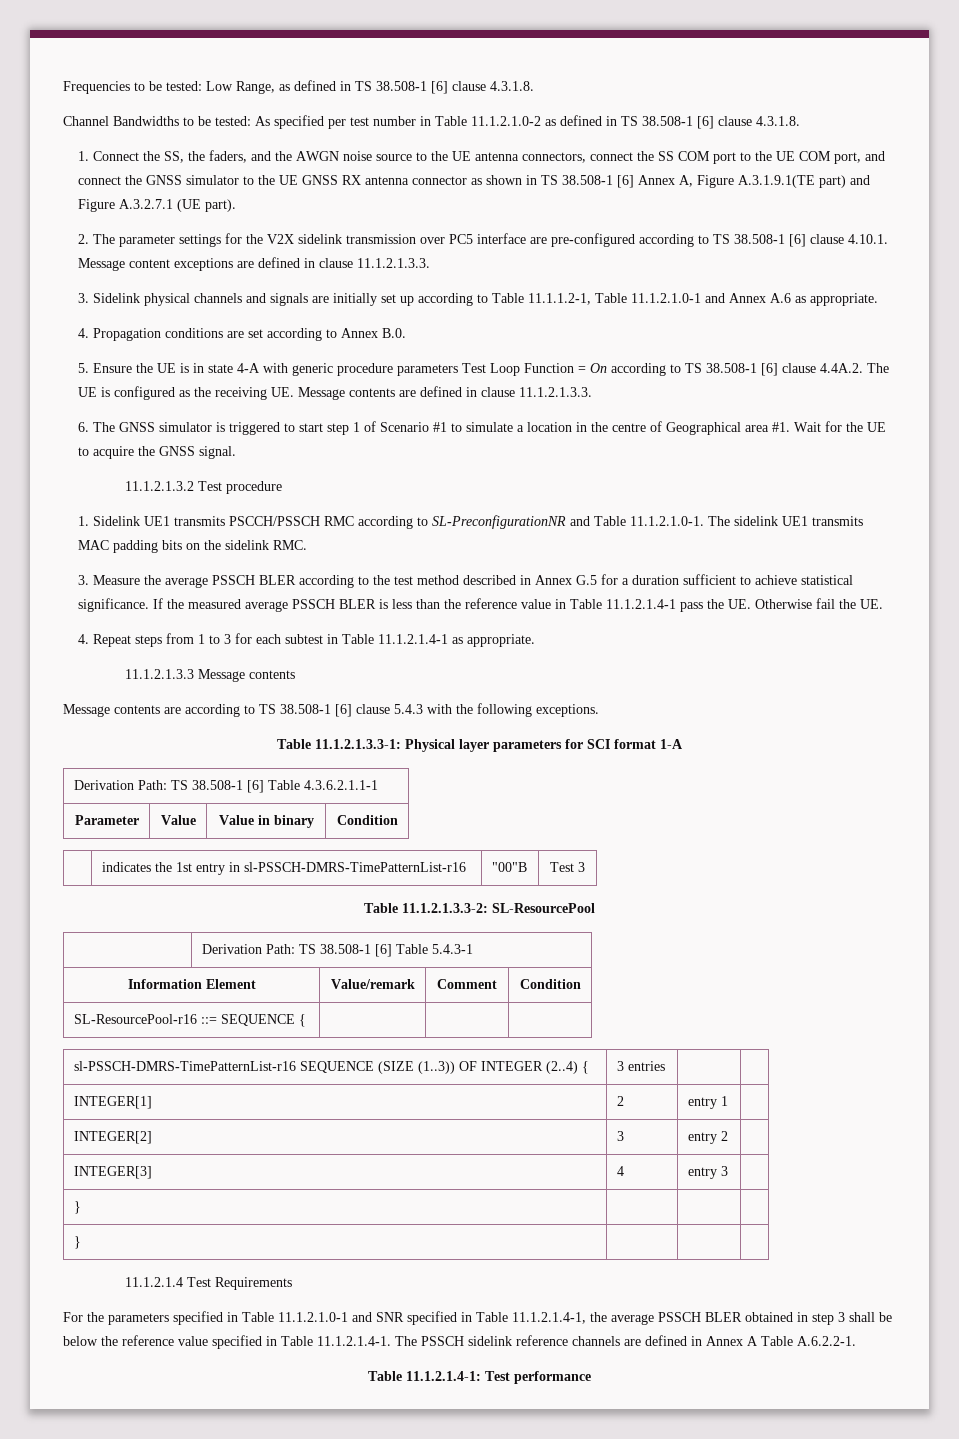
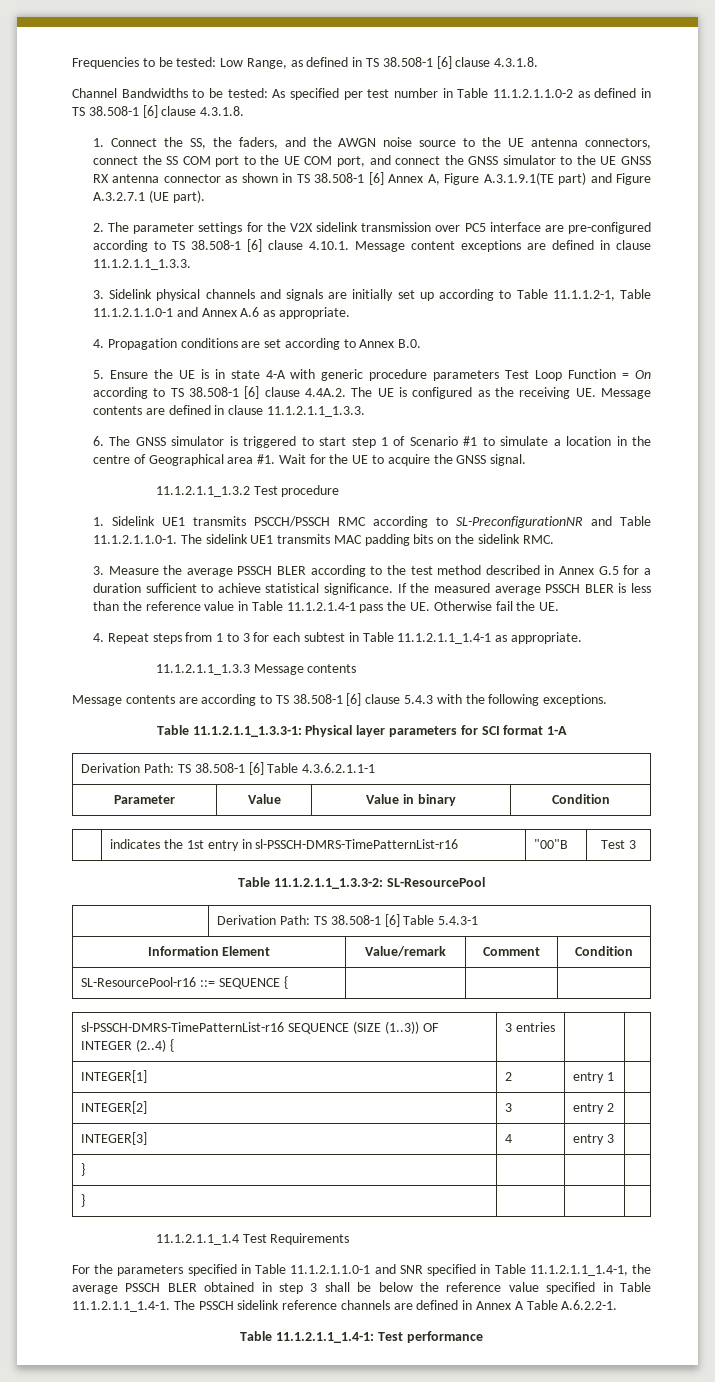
[471,116,541,126] 11.1.2.1.0-2 -> [493,89,573,98] 11.1.2.1.1.0-2
[357,258,431,268] 11.1.2.1.3.3. -> [92,259,191,270] 11.1.2.1.1_1.3.3.
[631,293,702,303] 11.1.2.1.0-1 -> [92,308,173,317] 11.1.2.1.1.0-1
[519,387,593,397] 11.1.2.1.3.3. -> [266,406,365,417] 11.1.2.1.1_1.3.3.
[124,481,194,491] 11.1.2.1.3.2 -> [155,486,250,497] 11.1.2.1.1_1.3.2
[630,516,705,526] 11.1.2.1.0-1. -> [92,535,177,544] 11.1.2.1.1.0-1.
[378,634,536,647] [124,669,194,679] 11.1.2.1.4-1 as appropriate. // 11.1.2.1.3.3 -> [397,632,582,644] [155,664,250,675] 11.1.2.1.1_1.4-1 as appropriate. // 11.1.2.1.1_1.3.3
[315,739,401,749] 11.1.2.1.3.3-1: -> [192,726,302,737] 11.1.2.1.1_1.3.3-1:
[402,903,488,913] 11.1.2.1.3.3-2: -> [274,878,383,889] 11.1.2.1.1_1.3.3-2:
[124,1277,183,1287] 11.1.2.1.4 -> [155,1234,239,1245] 11.1.2.1.1_1.4
[278,1312,348,1322] 11.1.2.1.0-1 -> [290,1265,371,1274] 11.1.2.1.1.0-1
[512,1312,586,1324] 11.1.2.1.4-1, -> [529,1265,628,1276] 11.1.2.1.1_1.4-1,
[317,1336,391,1346] 11.1.2.1.4-1. -> [72,1301,170,1312] 11.1.2.1.1_1.4-1.
[406,1371,481,1381] 11.1.2.1.4-1: -> [276,1332,375,1343] 11.1.2.1.1_1.4-1:

